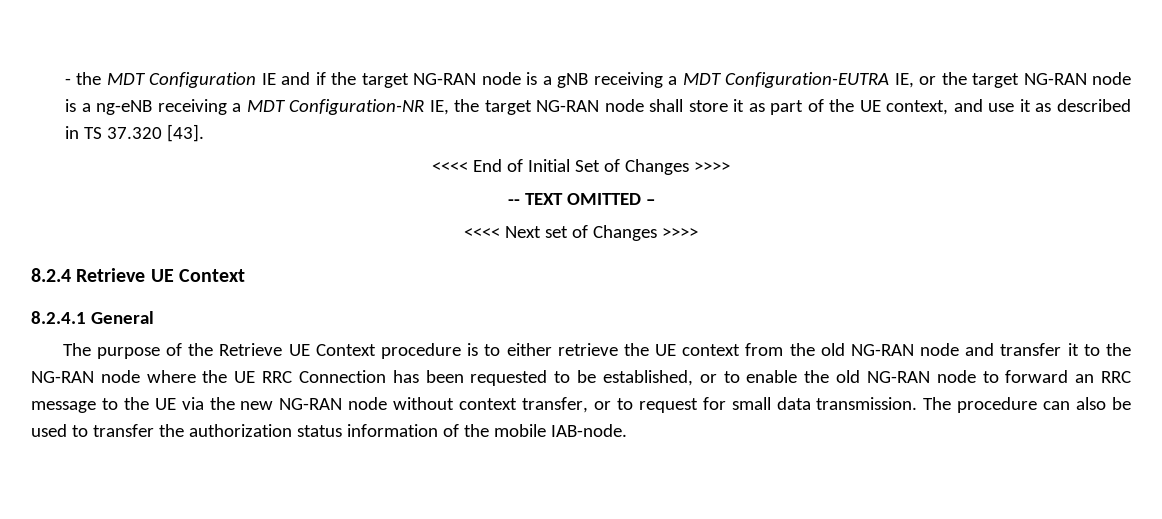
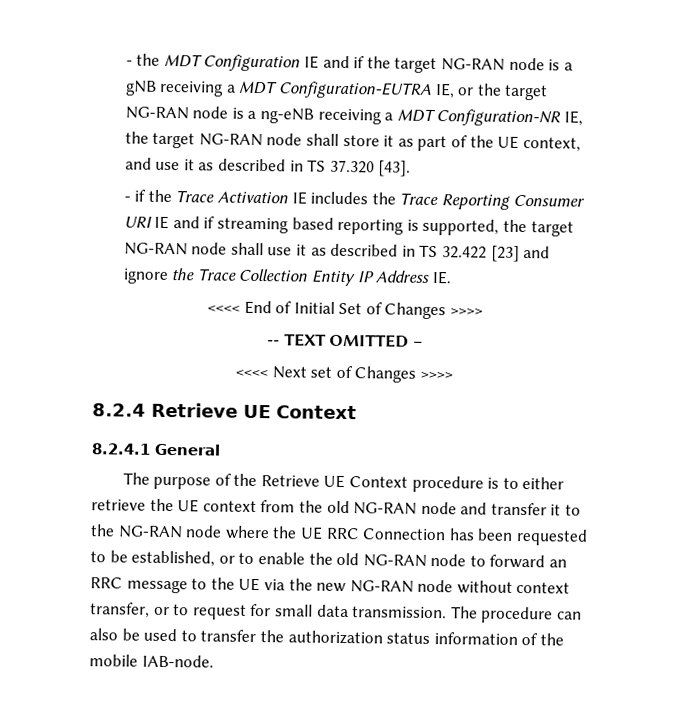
(204, 133) none -> [123,189,585,210] [123,215,574,237] [123,242,551,262] [122,268,452,287] // - if the Trace Activation IE includes the Trace Reporting Consumer URI IE and if streaming based reporting is supported, the target NG-RAN node shall use it as described in TS 32.422 [23] and ignore the Trace Collection Entity IP Address IE.

